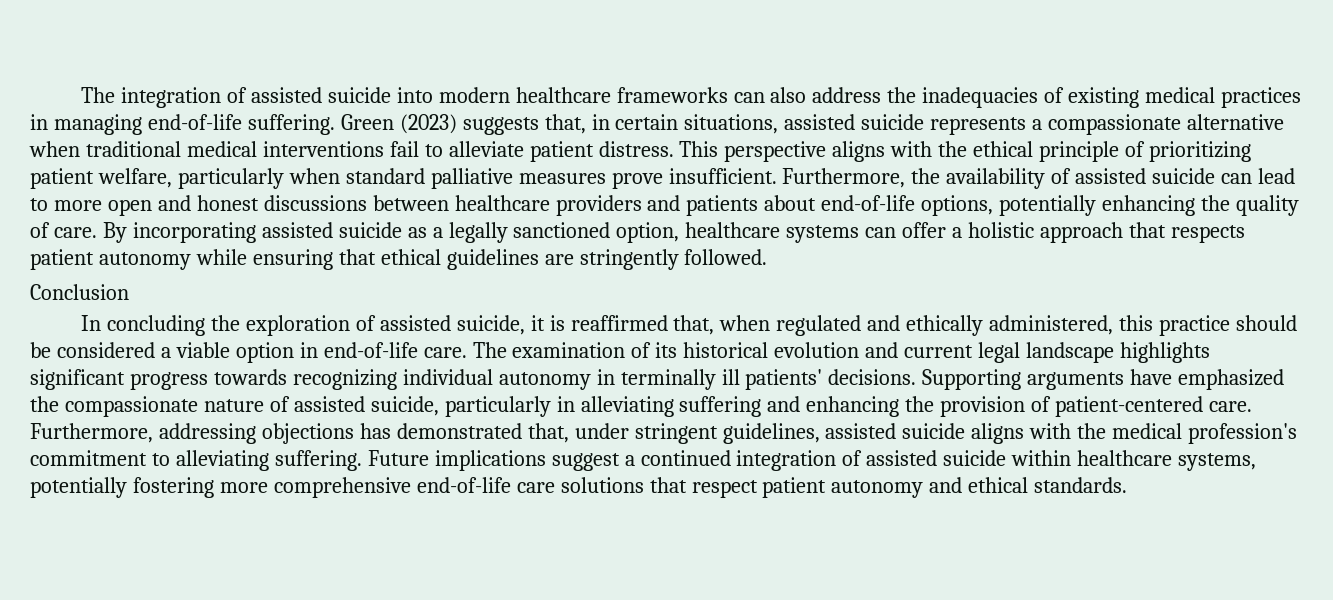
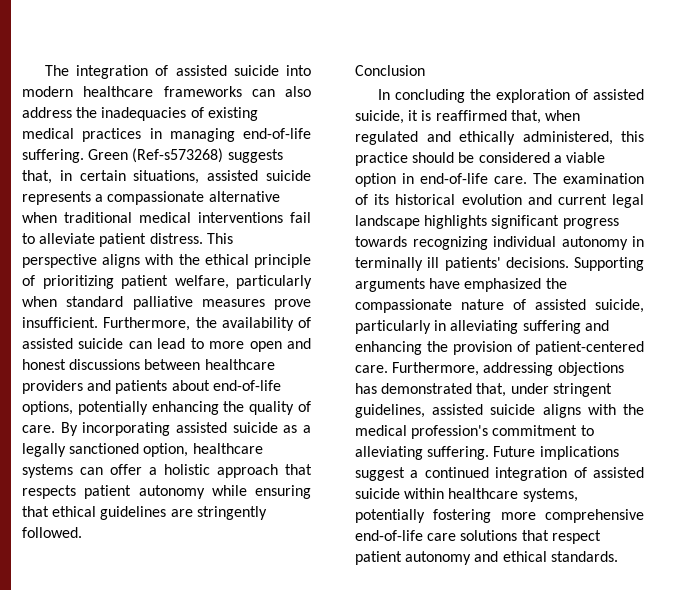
[399,114,457,134] (2023) -> [132,148,224,163] (Ref-s573268)

